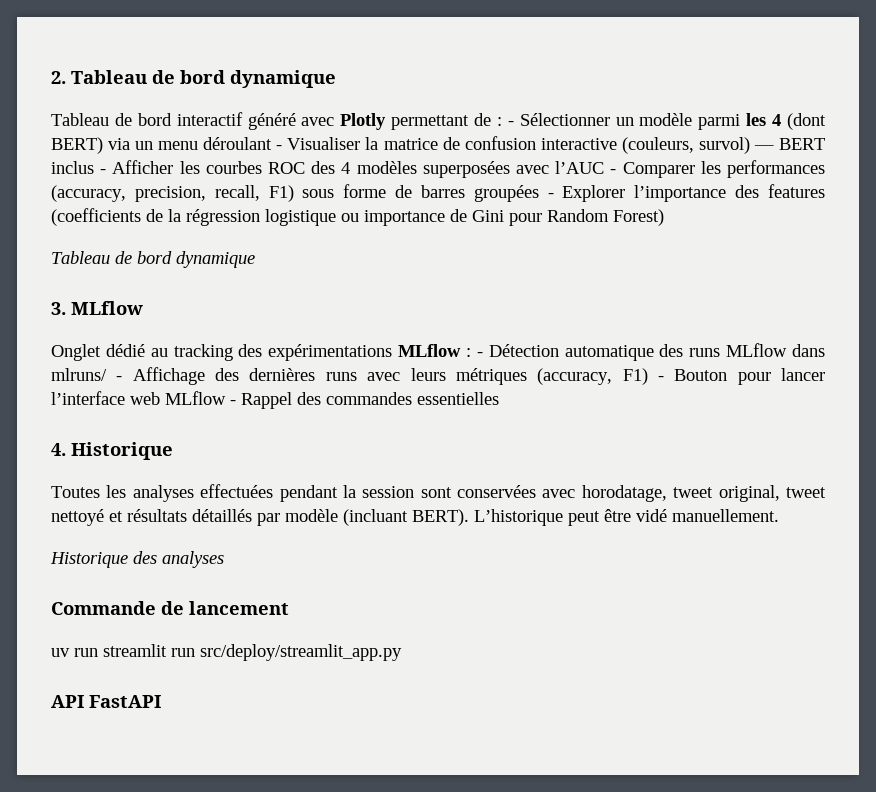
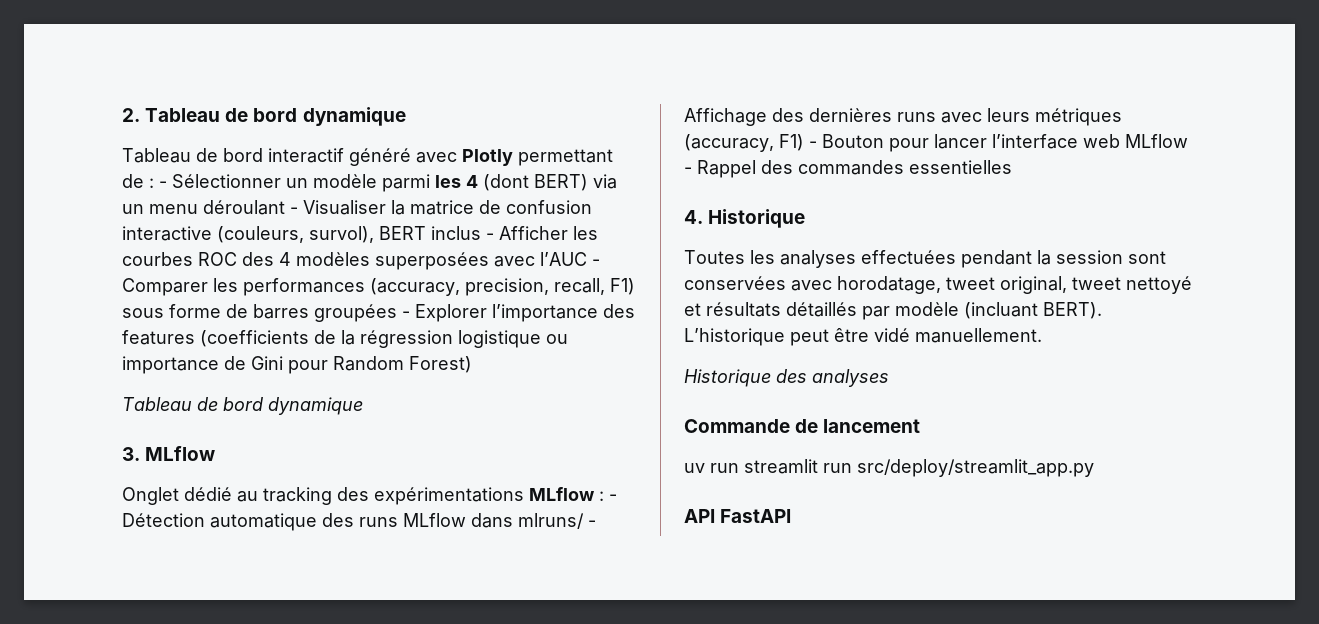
[698,137,774,154] survol) — -> [309,226,374,243] survol),

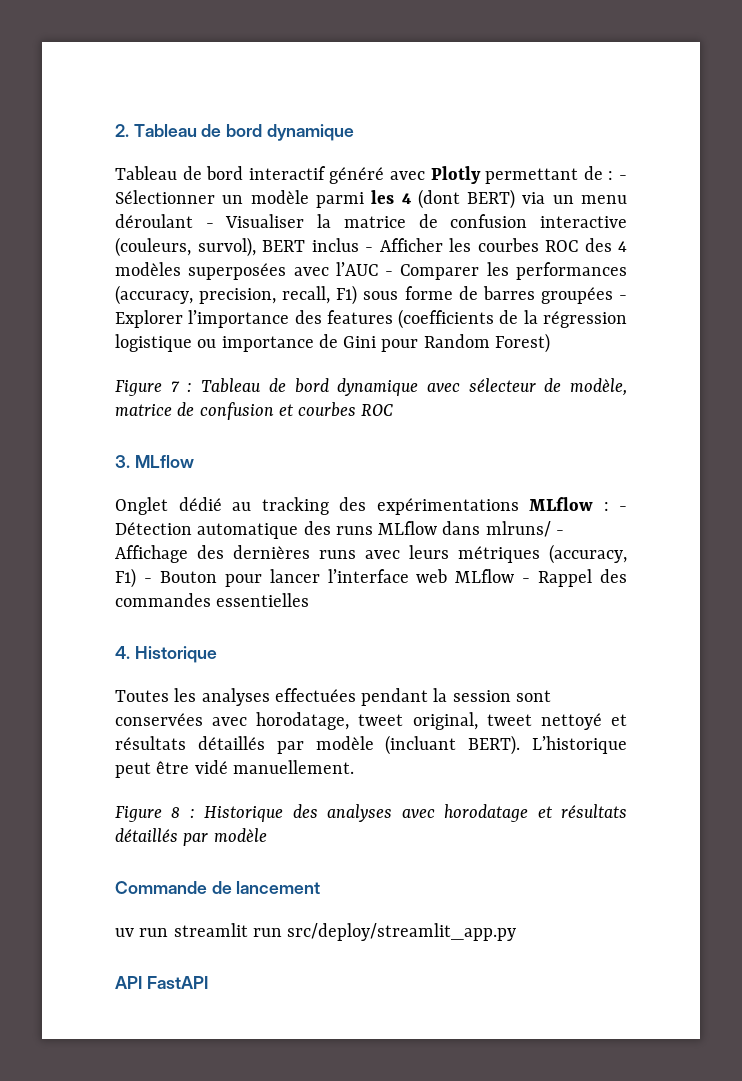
[122,397,363,415] Tableau de bord dynamique -> [115,378,627,396] [115,402,394,420] Figure 7 : Tableau de bord dynamique avec sélecteur de modèle, matrice de confusion et courbes ROC
(1042, 335) none -> [115,806,195,822] Figure 8 :
(889, 378) none -> [401,804,627,822] [115,828,267,846] avec horodatage et résultats détaillés par modèle

